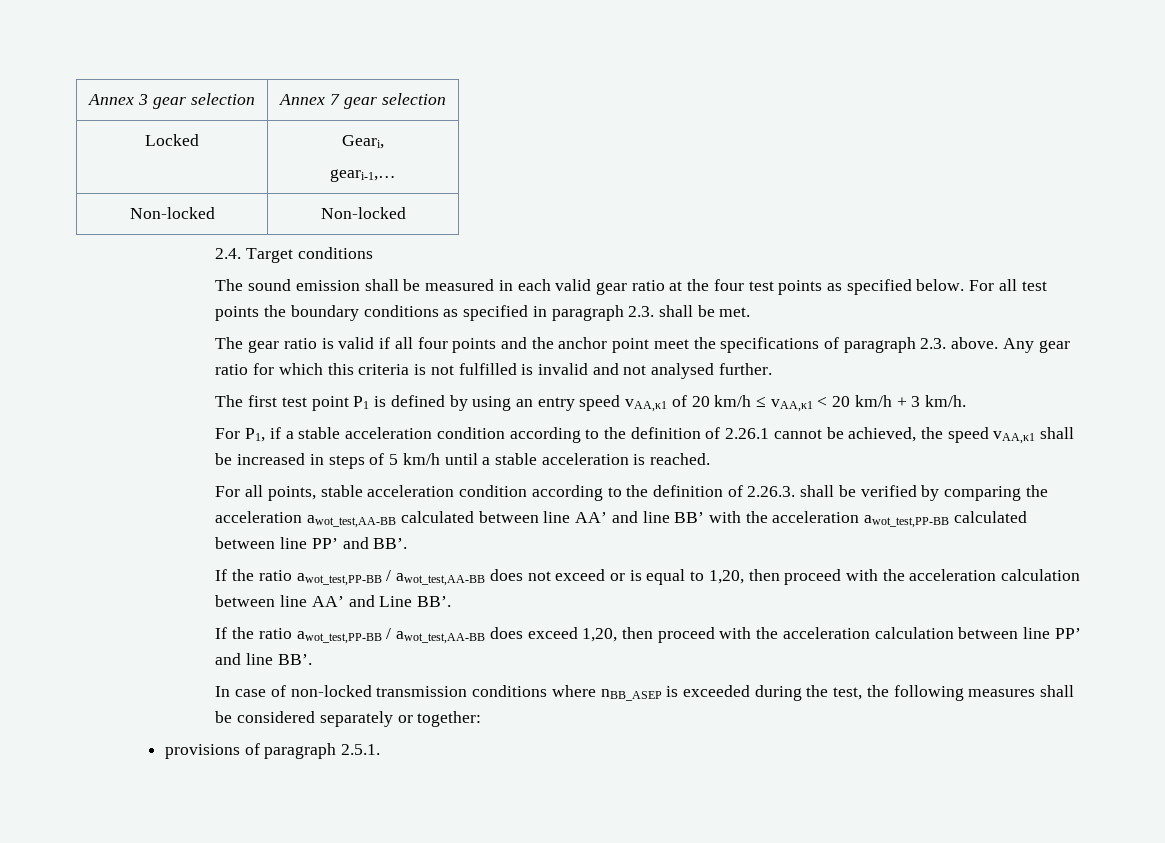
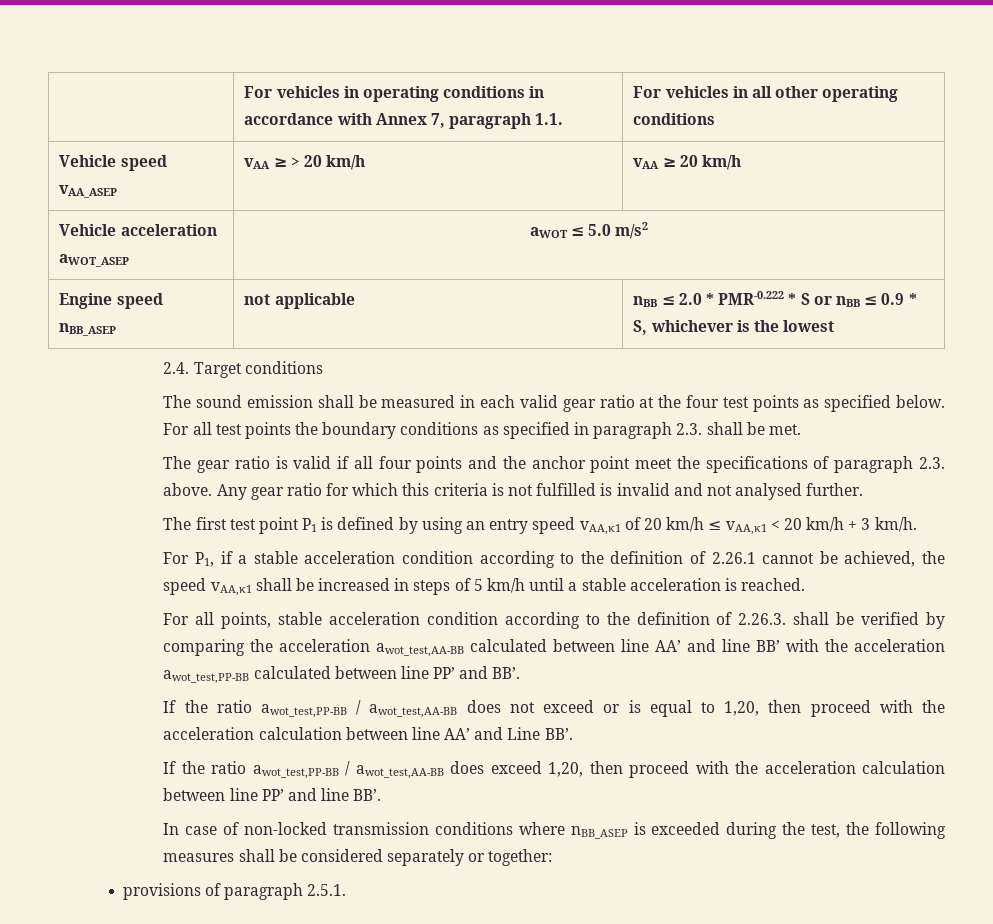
[88,93,255,109] [279,93,446,109] [145,134,199,146] [342,135,384,149] [330,169,396,182] [129,207,215,219] [320,207,406,219] Annex 3 gear selection | Annex 7 gear selection // Locked | Geari, // geari-1,… // Non-locked | Non-locked -> [244,86,545,102] [244,113,564,129] [633,86,899,102] [633,113,716,125] [59,155,167,171] [59,185,118,198] [244,155,366,170] [633,155,742,170] [59,224,217,236] [59,254,130,267] [529,222,649,239] [59,293,163,309] [59,323,117,336] [244,293,355,309] [633,291,917,307] [633,320,835,335] | For vehicles in operating conditions in accordance with Annex 7, paragraph 1.1. | For vehicles in all other operating conditions // Vehicle speed vAA_ASEP | vAA ≥ > 20 km/h | vAA ≥ 20 km/h // Vehicle acceleration aWOT_ASEP | aWOT ≤ 5.0 m/s2 // Engine speed nBB_ASEP | not applicable | nBB ≤ 2.0 * PMR-0.222 * S or nBB ≤ 0.9 * S, whichever is the lowest

